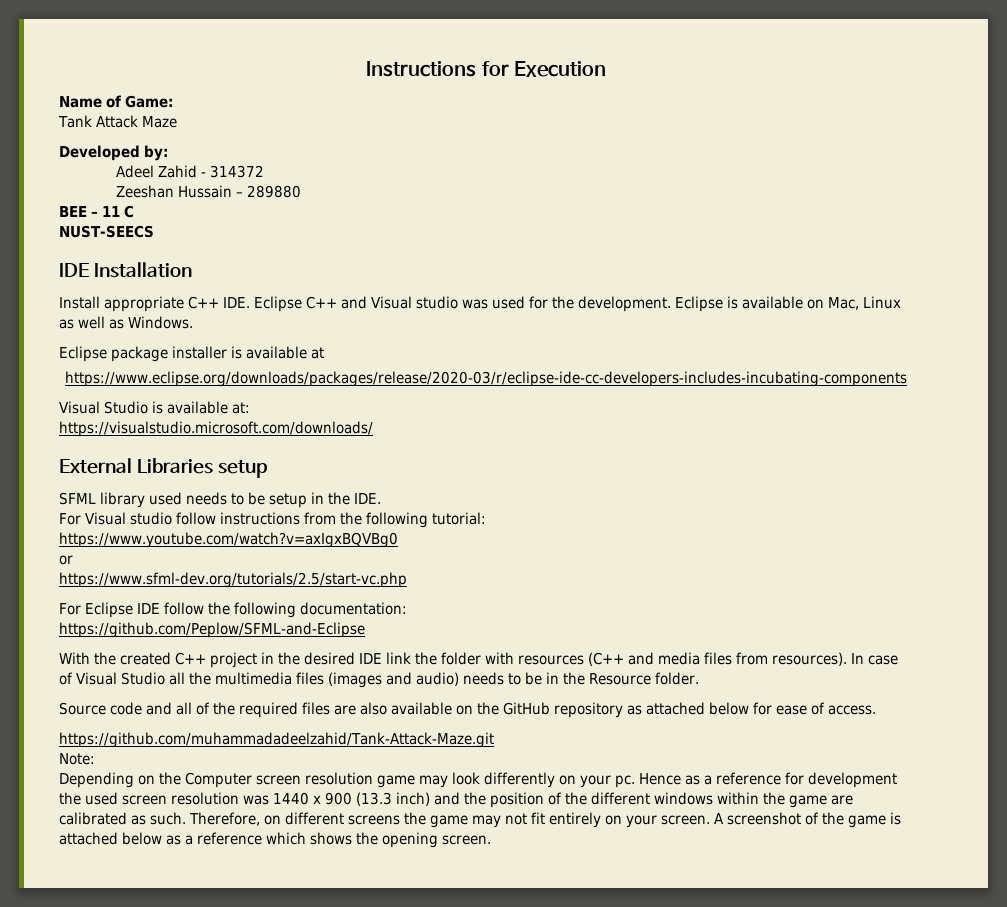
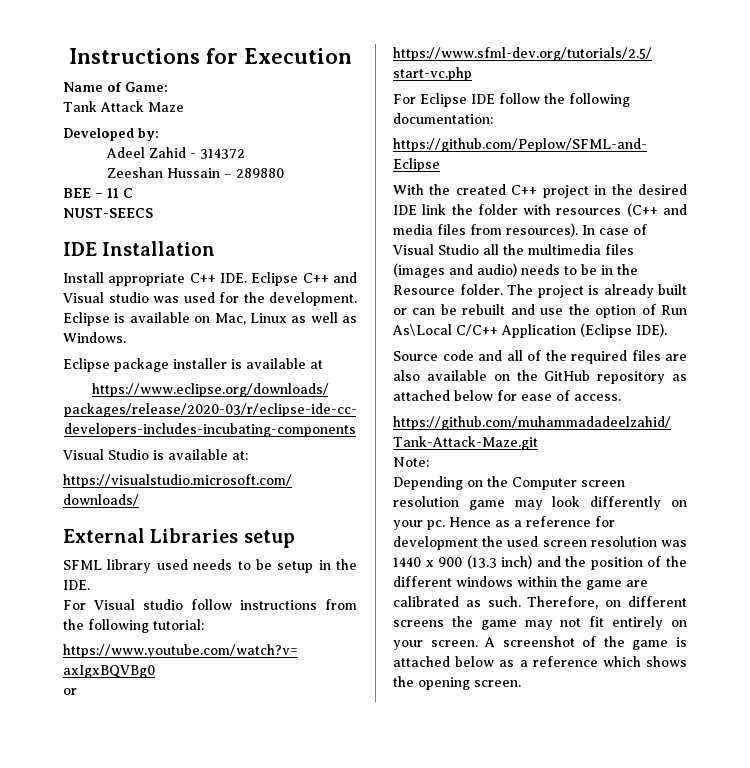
(699, 678) none -> [507,284,687,298] [393,304,687,318] [392,323,667,338] The project is already built or can be rebuilt and use the option of Run As\Local C/C++ Application (Eclipse IDE).

